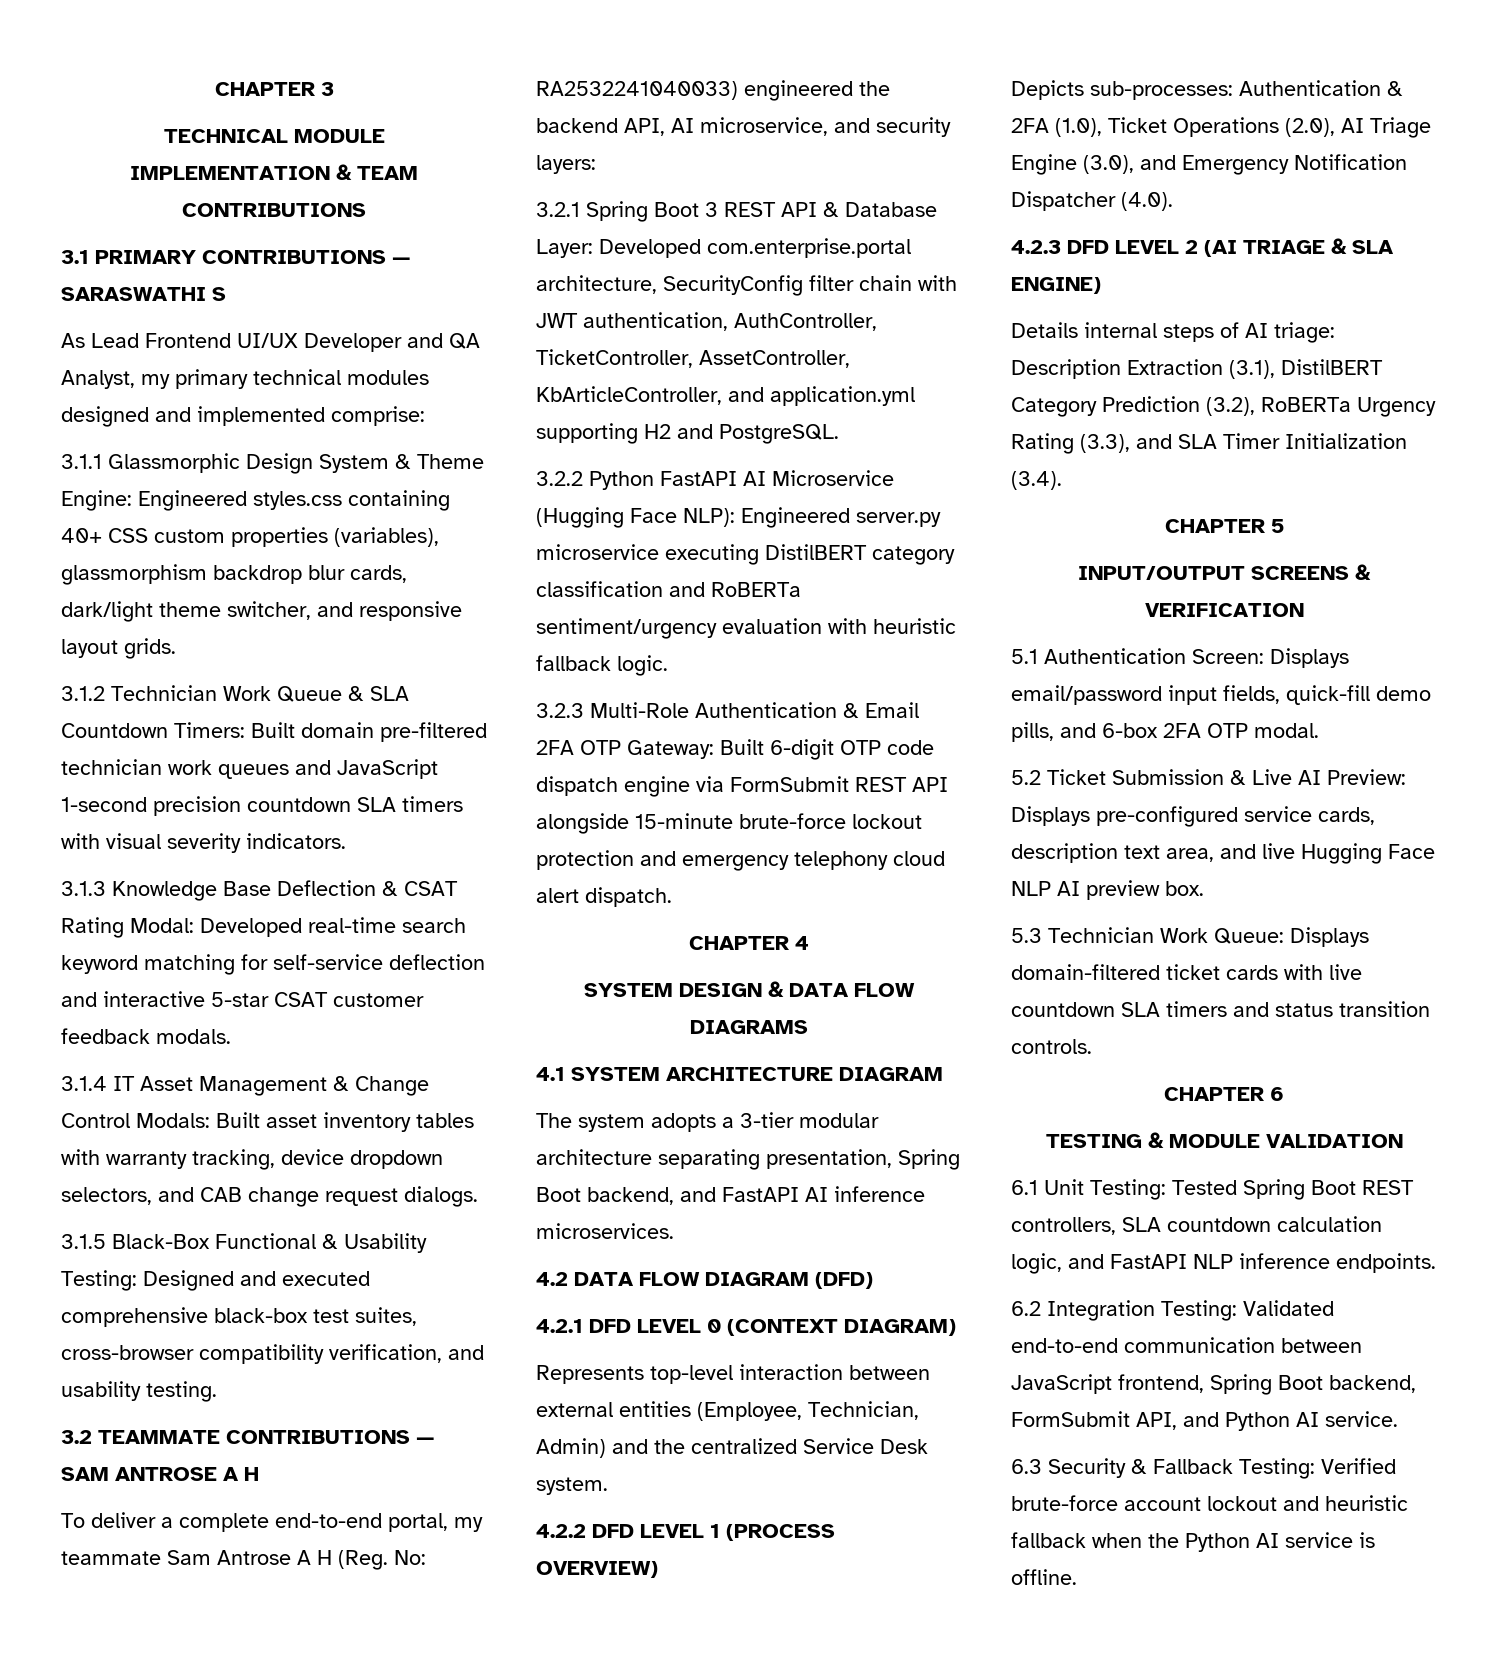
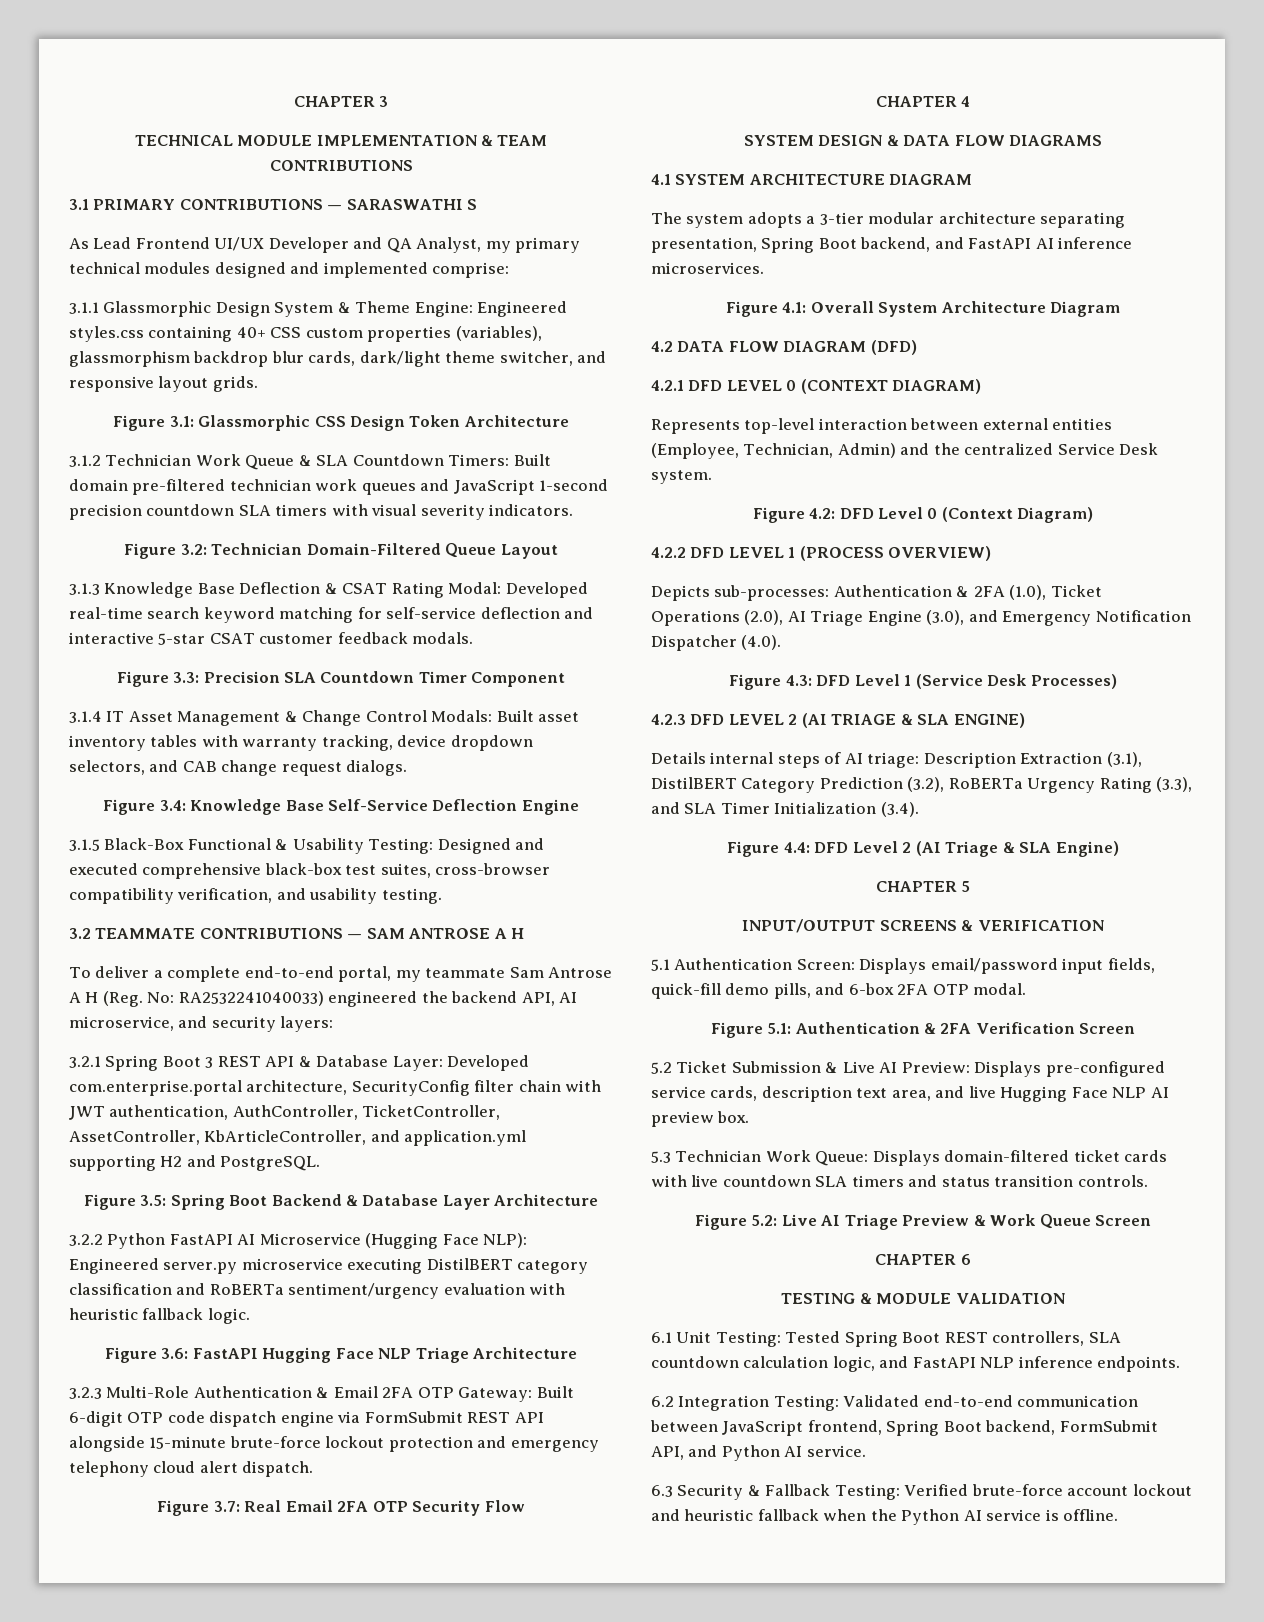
(176, 648) none -> [113,415,569,431] // Figure 3.1: Glassmorphic CSS Design Token Architecture
(346, 841) none -> [124,543,558,559] // Figure 3.2: Technician Domain-Filtered Queue Layout
(231, 1036) none -> [116,671,566,687] // Figure 3.3: Precision SLA Countdown Timer Component
(478, 1196) none -> [103,799,579,815] // Figure 3.4: Knowledge Base Self-Service Deflection Engine
(839, 434) none -> [83,1194,599,1210] // Figure 3.5: Spring Boot Backend & Database Layer Architecture
(668, 665) none -> [104,1347,578,1363] // Figure 3.6: FastAPI Hugging Face NLP Triage Architecture
(672, 897) none -> [157,1500,525,1516] // Figure 3.7: Real Email 2FA OTP Security Flow
(674, 1231) none -> [725,301,1121,317] // Figure 4.1: Overall System Architecture Diagram
(608, 1486) none -> [752,507,1094,523] // Figure 4.2: DFD Level 0 (Context Diagram)
(1173, 201) none -> [729,674,1117,690] // Figure 4.3: DFD Level 1 (Service Desk Processes)
(1062, 480) none -> [727,841,1119,857] // Figure 4.4: DFD Level 2 (AI Triage & SLA Engine)
(1319, 730) none -> [710,1022,1136,1038] // Figure 5.1: Authentication & 2FA Verification Screen
(1092, 1046) none -> [694,1214,1152,1230] // Figure 5.2: Live AI Triage Preview & Work Queue Screen

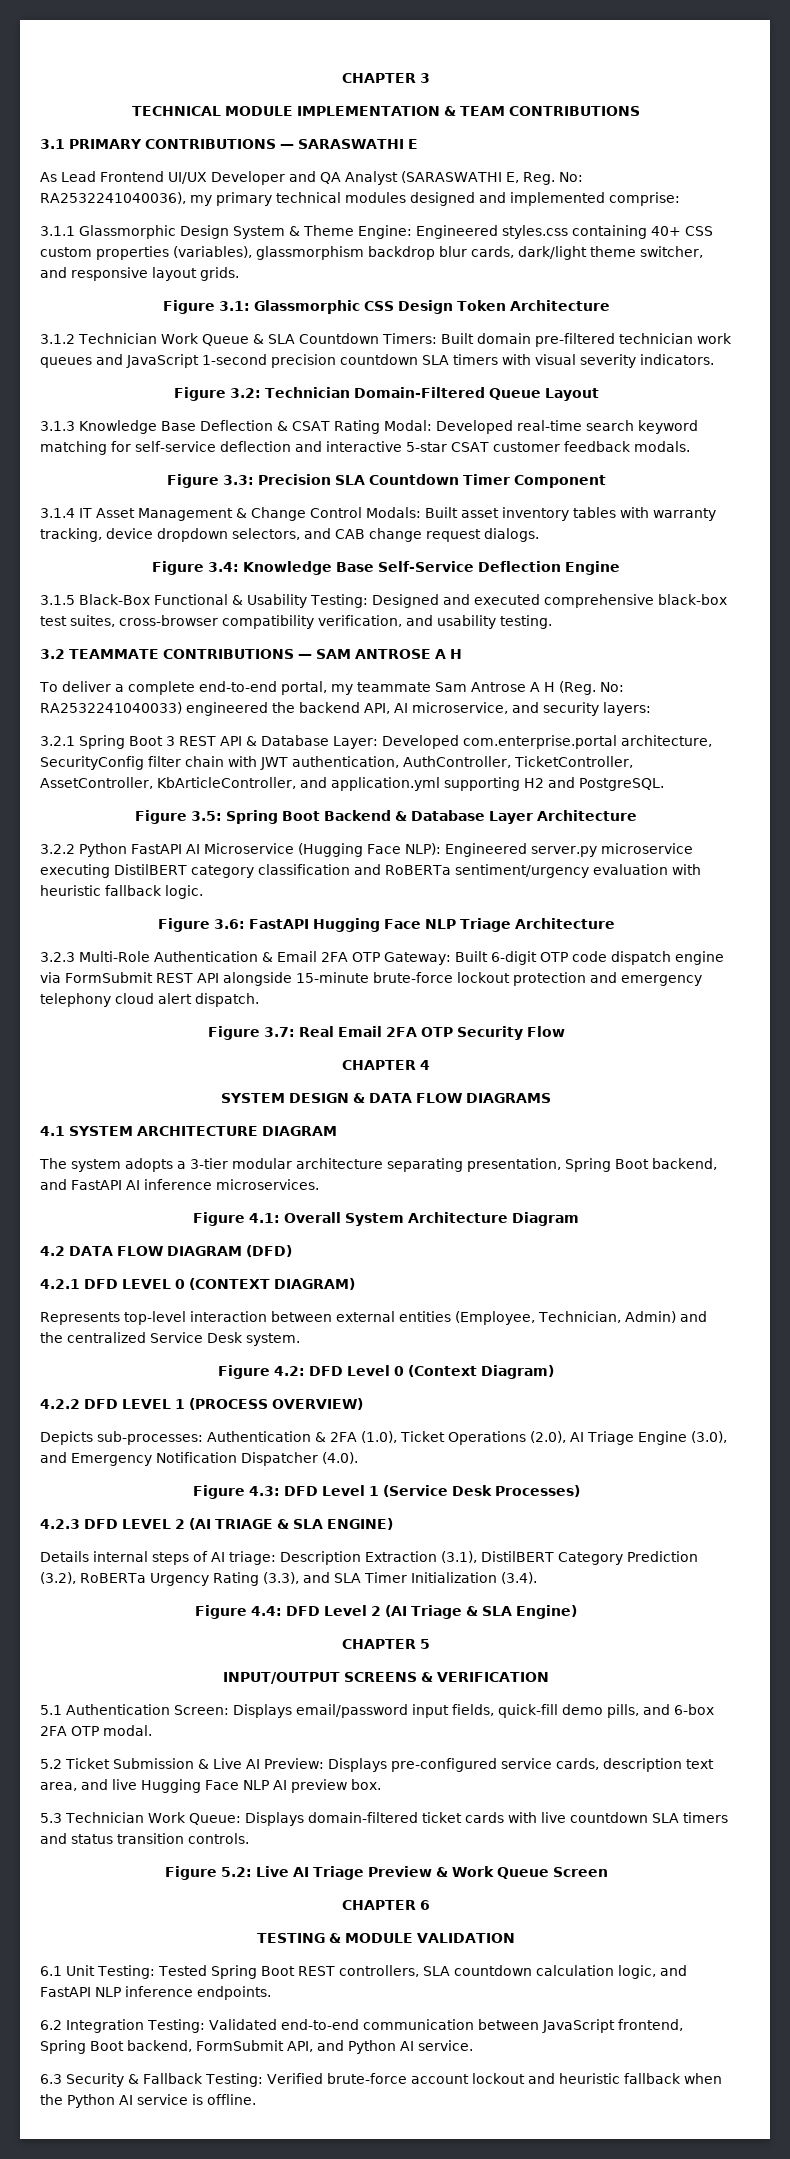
[467,199,478,210] S -> [407,139,418,149] E
[416,237,482,253] Analyst, -> [344,171,583,185] [40,192,186,204] Analyst (SARASWATHI E, Reg. No: RA2532241040036),
[710,1022,1136,1038] // Figure 5.1: Authentication & 2FA Verification Screen -> (152, 1730) none

